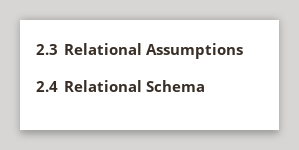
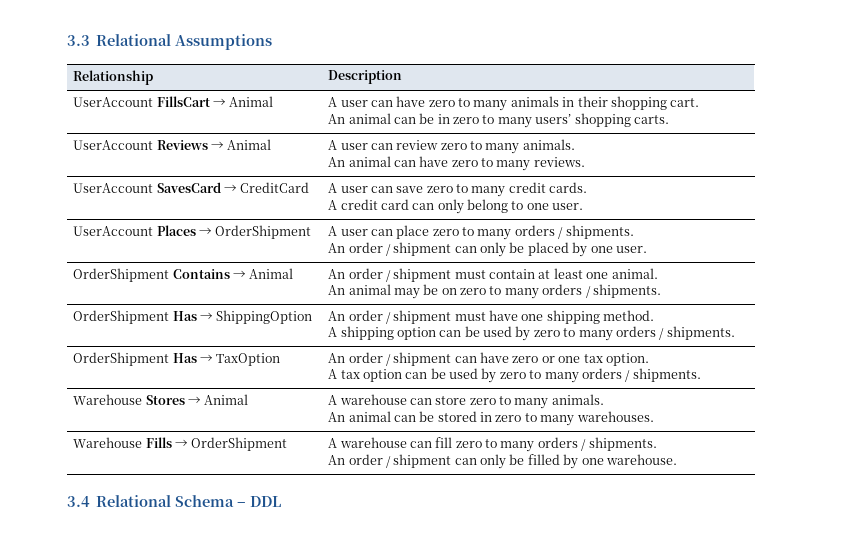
[36,44,58,55] 2.3 -> [67,35,90,46] 3.3
[36,80,206,92] // 2.4 Relational Schema -> [73,70,154,85] [328,70,403,84] [73,96,274,107] [328,96,700,111] [328,113,669,128] [73,139,272,150] [328,139,575,154] [328,156,585,171] [73,182,310,193] [328,182,588,197] [328,199,584,214] [73,225,312,239] [328,225,634,240] [328,242,647,257] [73,268,294,282] [328,268,658,282] [328,284,661,299] [73,310,313,324] [328,310,655,324] [328,326,735,341] [73,352,281,366] [328,352,649,366] [328,368,701,383] [73,394,249,405] [328,394,604,409] [328,411,654,426] [73,437,288,451] [328,437,657,452] [328,454,677,469] [67,495,282,507] // Relationship | Description // UserAccount FillsCart → Animal | A user can have zero to many animals in their shopping cart. // An animal can be in zero to many users’ shopping carts. // UserAccount Reviews → Animal | A user can review zero to many animals. // An animal can have zero to many reviews. // UserAccount SavesCard → CreditCard | A user can save zero to many credit cards. // A credit card can only belong to one user. // UserAccount Places → OrderShipment | A user can place zero to many orders / shipments. // An order / shipment can only be placed by one user. // OrderShipment Contains → Animal | An order / shipment must contain at least one animal. // An animal may be on zero to many orders / shipments. // OrderShipment Has → ShippingOption | An order / shipment must have one shipping method. // A shipping option can be used by zero to many orders / shipments. // OrderShipment Has → TaxOption | An order / shipment can have zero or one tax option. // A tax option can be used by zero to many orders / shipments. // Warehouse Stores → Animal | A warehouse can store zero to many animals. // An animal can be stored in zero to many warehouses. // Warehouse Fills → OrderShipment | A warehouse can fill zero to many orders / shipments. // An order / shipment can only be filled by one warehouse. // 3.4 Relational Schema – DDL

